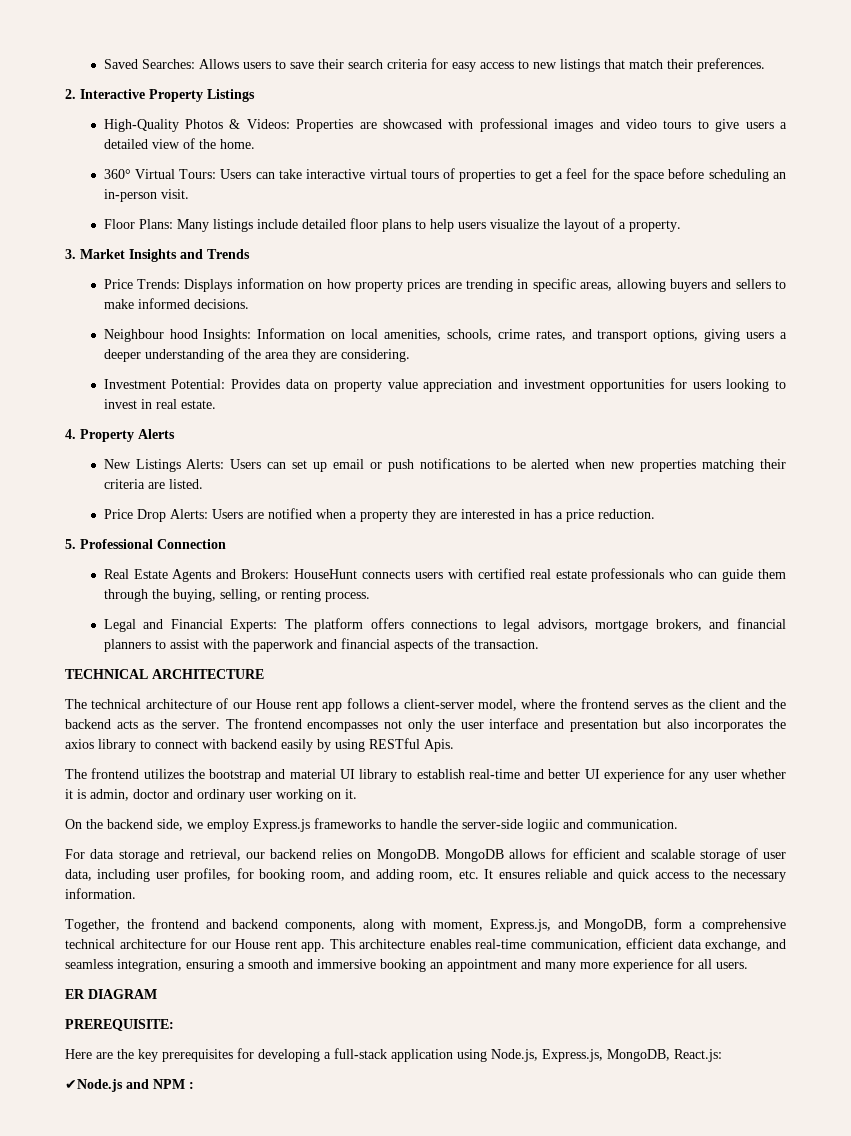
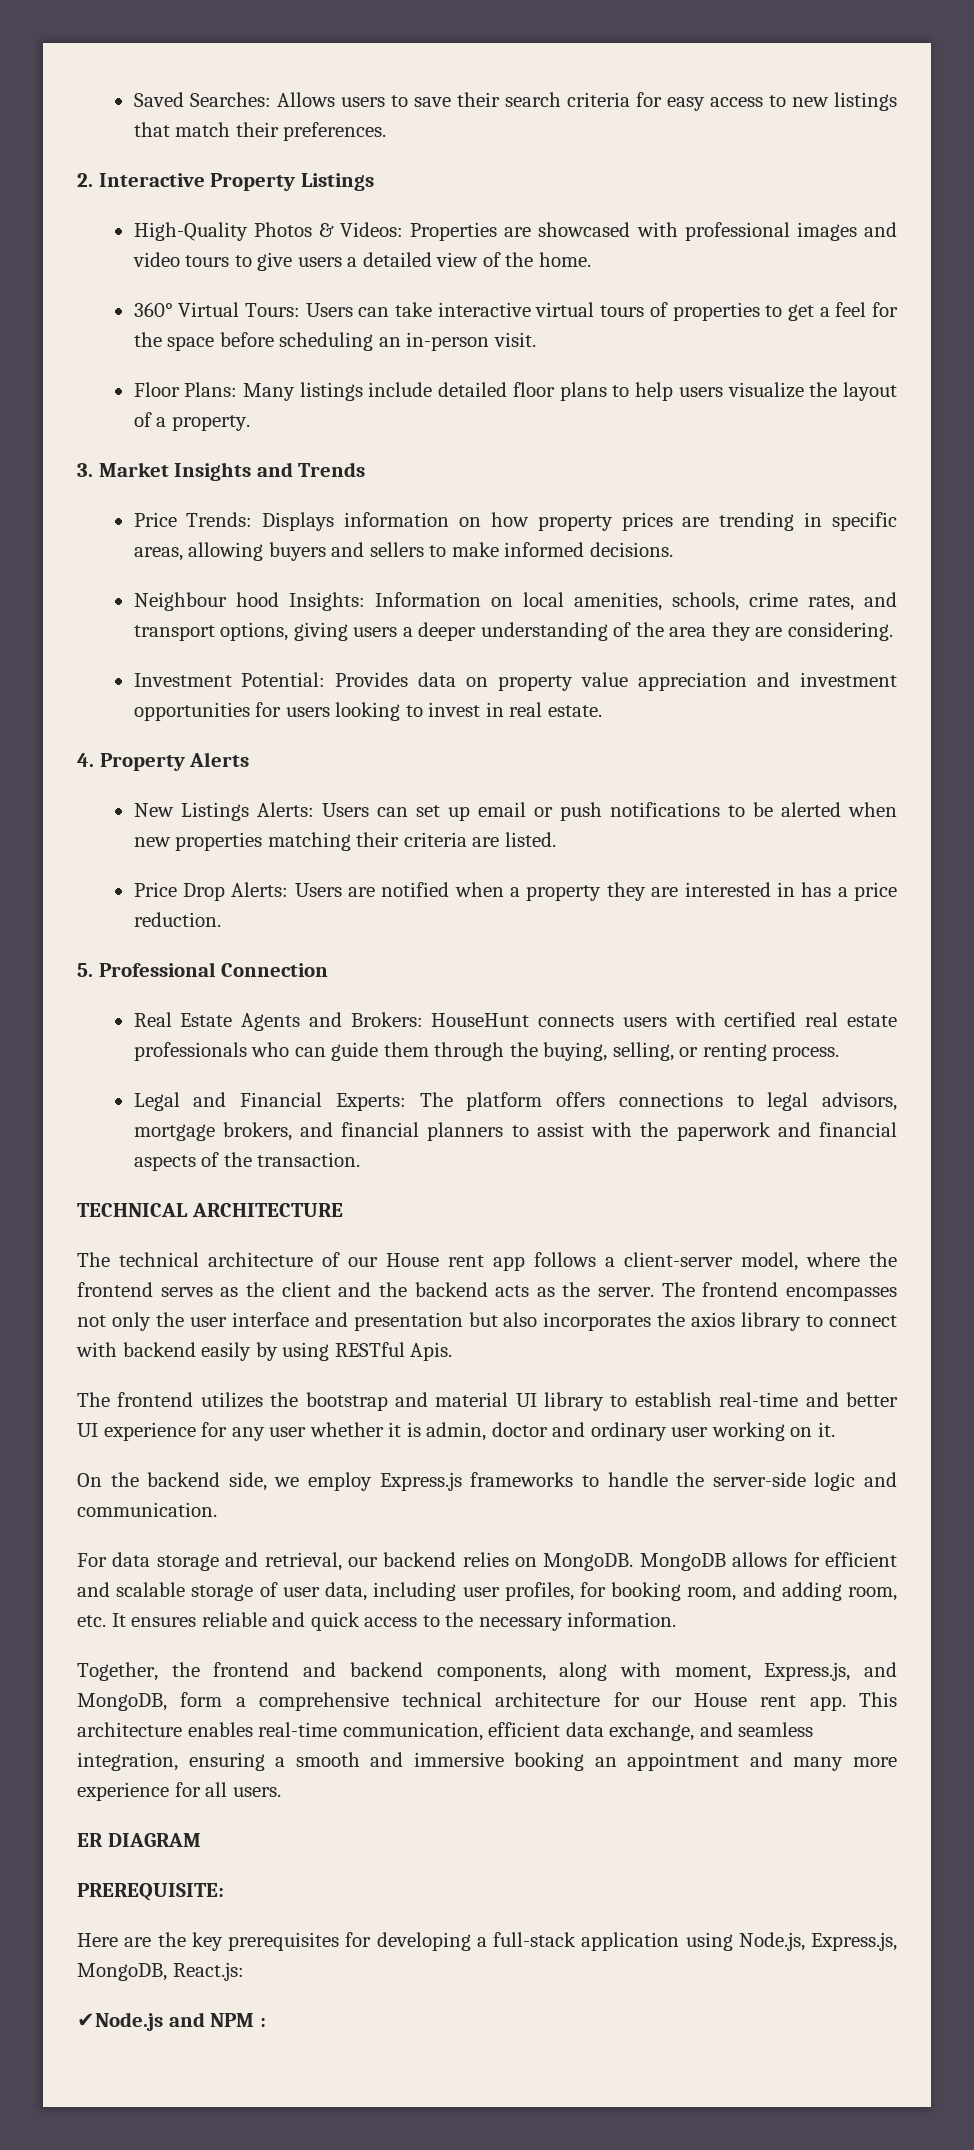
[527,819,559,832] logiic -> [814,1472,856,1491] logic

